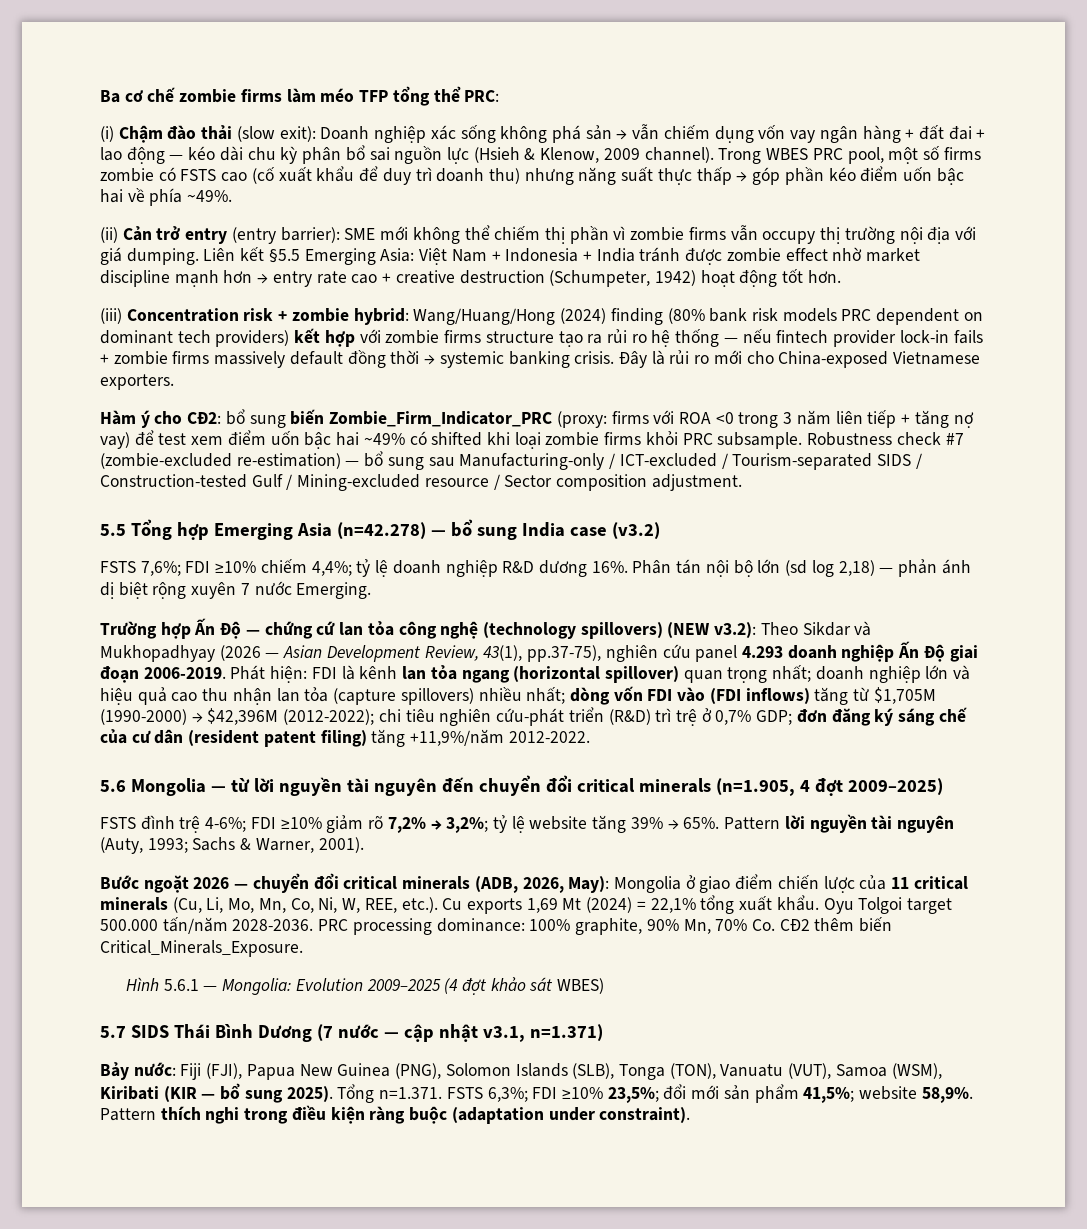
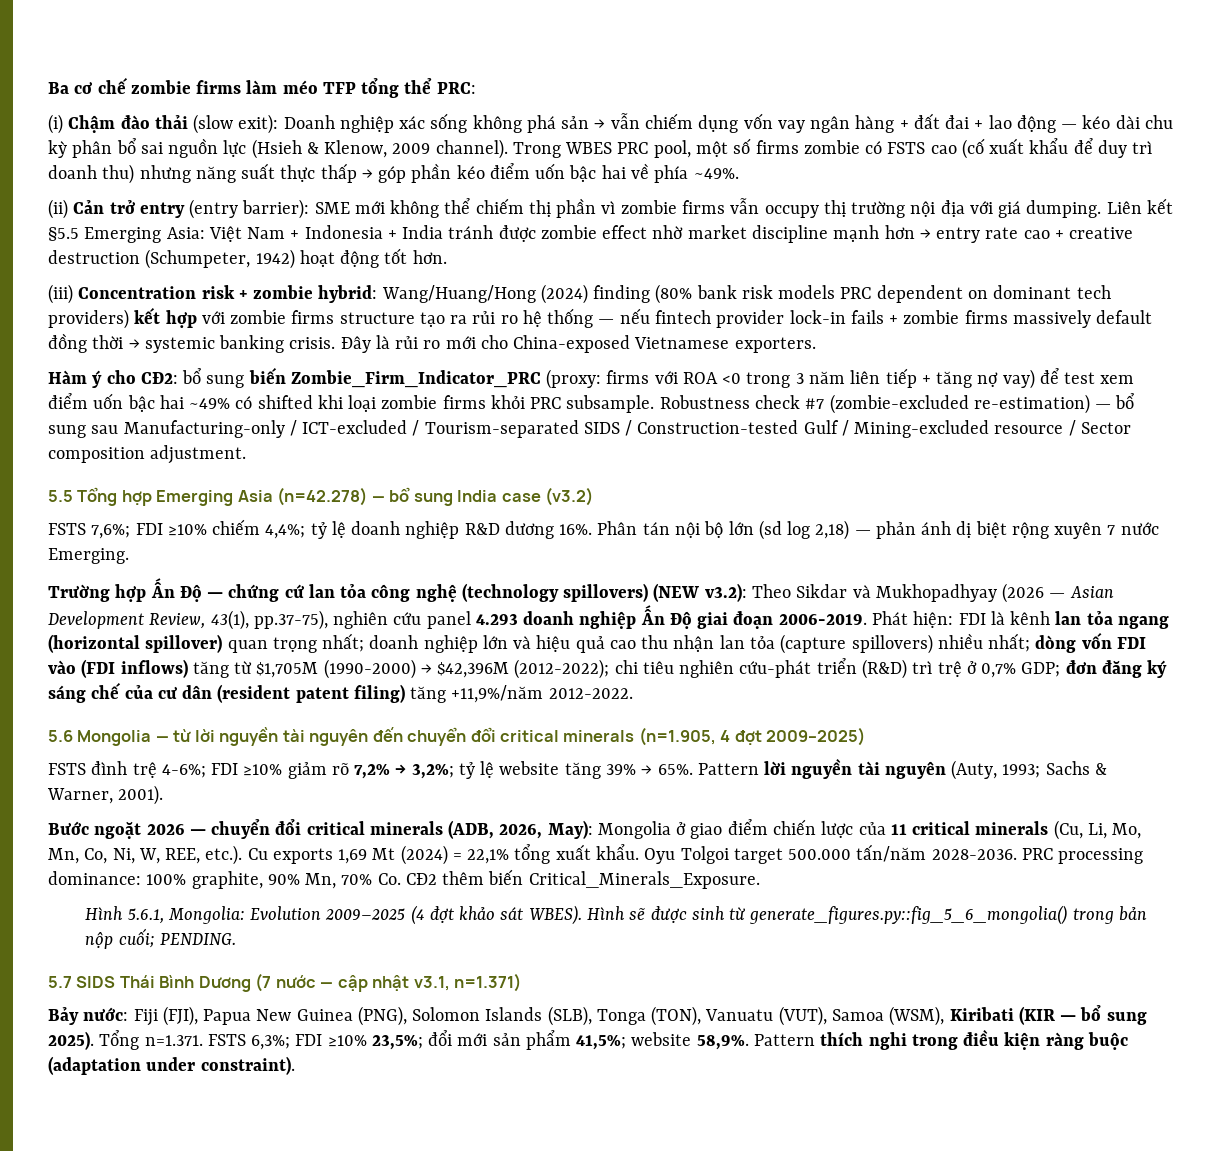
[163,979,218,991] 5.6.1 — -> [127,908,164,924] 5.6.1,
[557,978,605,994] WBES) -> [528,905,1147,925] [85,928,236,949] WBES). Hình sẽ được sinh từ generate_figures.py::fig_5_6_mongolia() trong bản nộp cuối; PENDING.

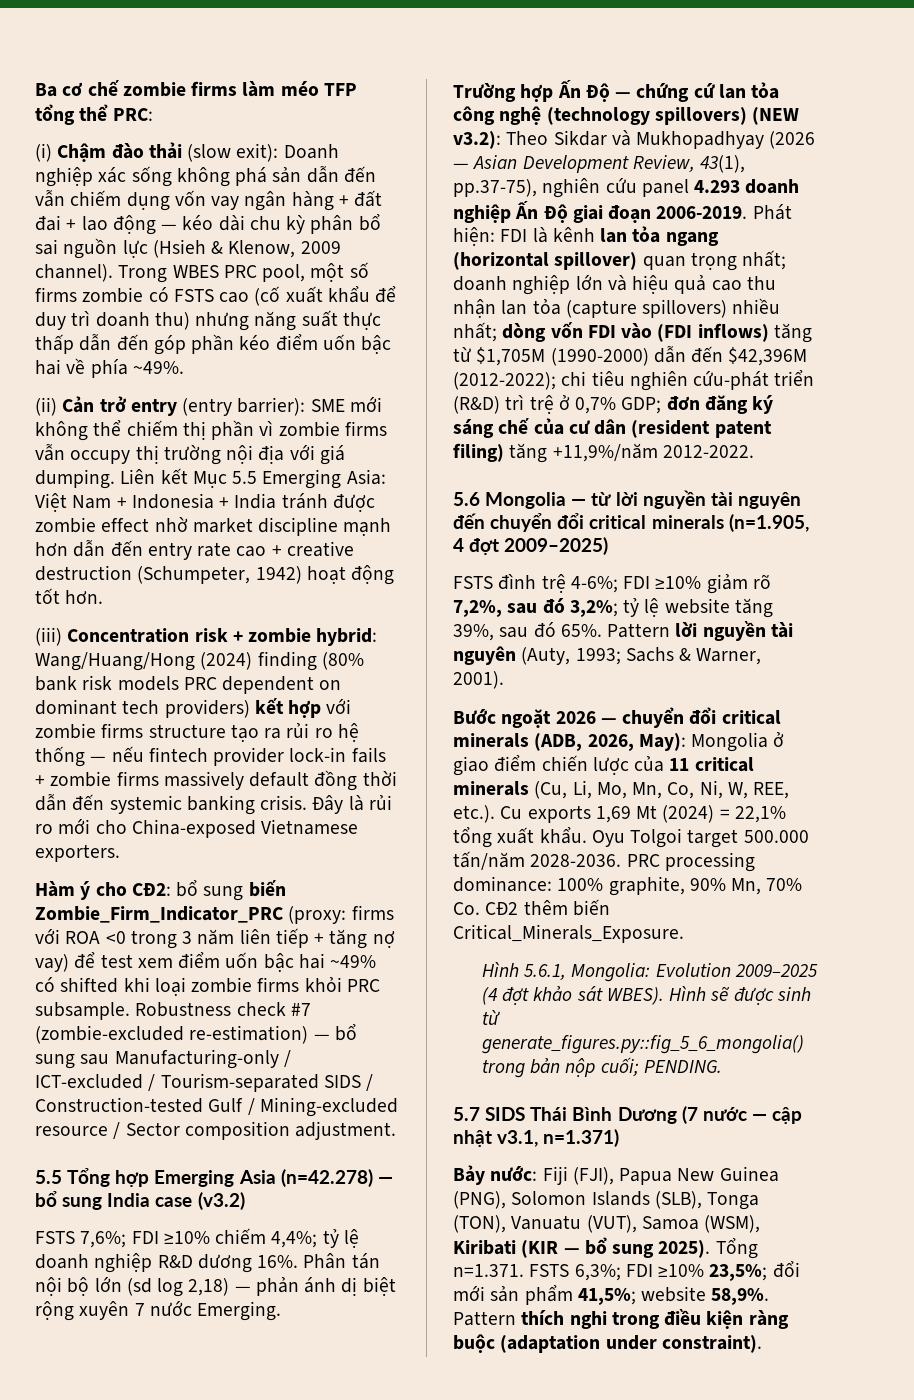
[594,119,606,129] → -> [306,166,376,183] dẫn đến
[361,169,373,179] → -> [79,334,149,351] dẫn đến
[48,227,79,241] §5.5 -> [192,471,258,488] Mục 5.5
[919,229,931,239] → -> [73,540,143,557] dẫn đến
[128,339,140,349] → -> [35,794,105,811] dẫn đến
[420,664,432,674] → -> [653,346,724,363] dẫn đến
[354,764,407,779] 7,2% → -> [453,598,565,617] 7,2%, sau đó
[605,764,653,775] 39% → -> [453,622,556,641] 39%, sau đó

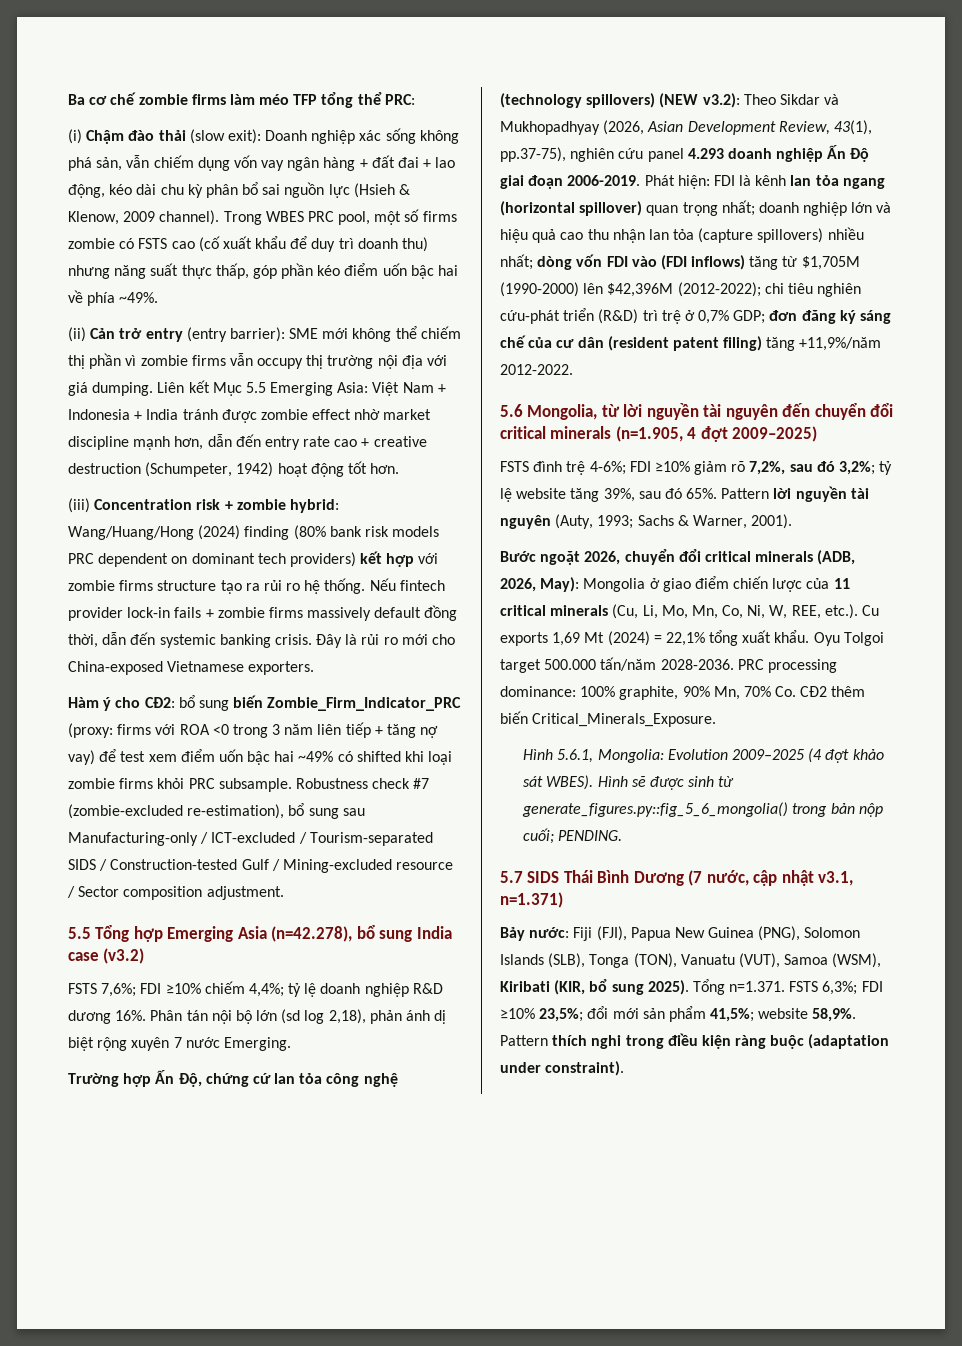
[272,166,376,183] sản dẫn đến -> [96,157,123,171] sản,
[112,215,178,235] động — -> [68,184,105,198] động,
[35,334,149,354] thấp dẫn đến -> [215,263,249,279] thấp,
[35,542,68,556] hơn -> [174,436,204,450] hơn,
[35,746,144,767] thống — nếu -> [324,578,396,594] thống. Nếu
[362,771,397,786] thời -> [68,634,98,648] thời,
[189,1025,330,1044] re-estimation) — -> [187,804,285,819] re-estimation),
[280,1169,393,1187] (n=42.278) — -> [271,926,353,942] (n=42.278),
[188,1278,251,1296] 2,18) — -> [328,1009,366,1024] 2,18),
[585,83,632,103] Độ — -> [178,1073,202,1087] Độ,
[769,131,816,149] [453,163,469,169] (2026 — -> [603,120,645,135] (2026,
[653,346,724,363] dẫn đến -> [583,283,604,294] lên
[485,492,587,509] Mongolia — -> [527,404,598,420] Mongolia,
[555,711,617,724] 2026 — -> [584,551,621,565] 2026,
[702,1107,767,1121] nước — -> [706,870,749,886] nước,
[521,1240,580,1258] (KIR — -> [554,980,586,995] (KIR,

